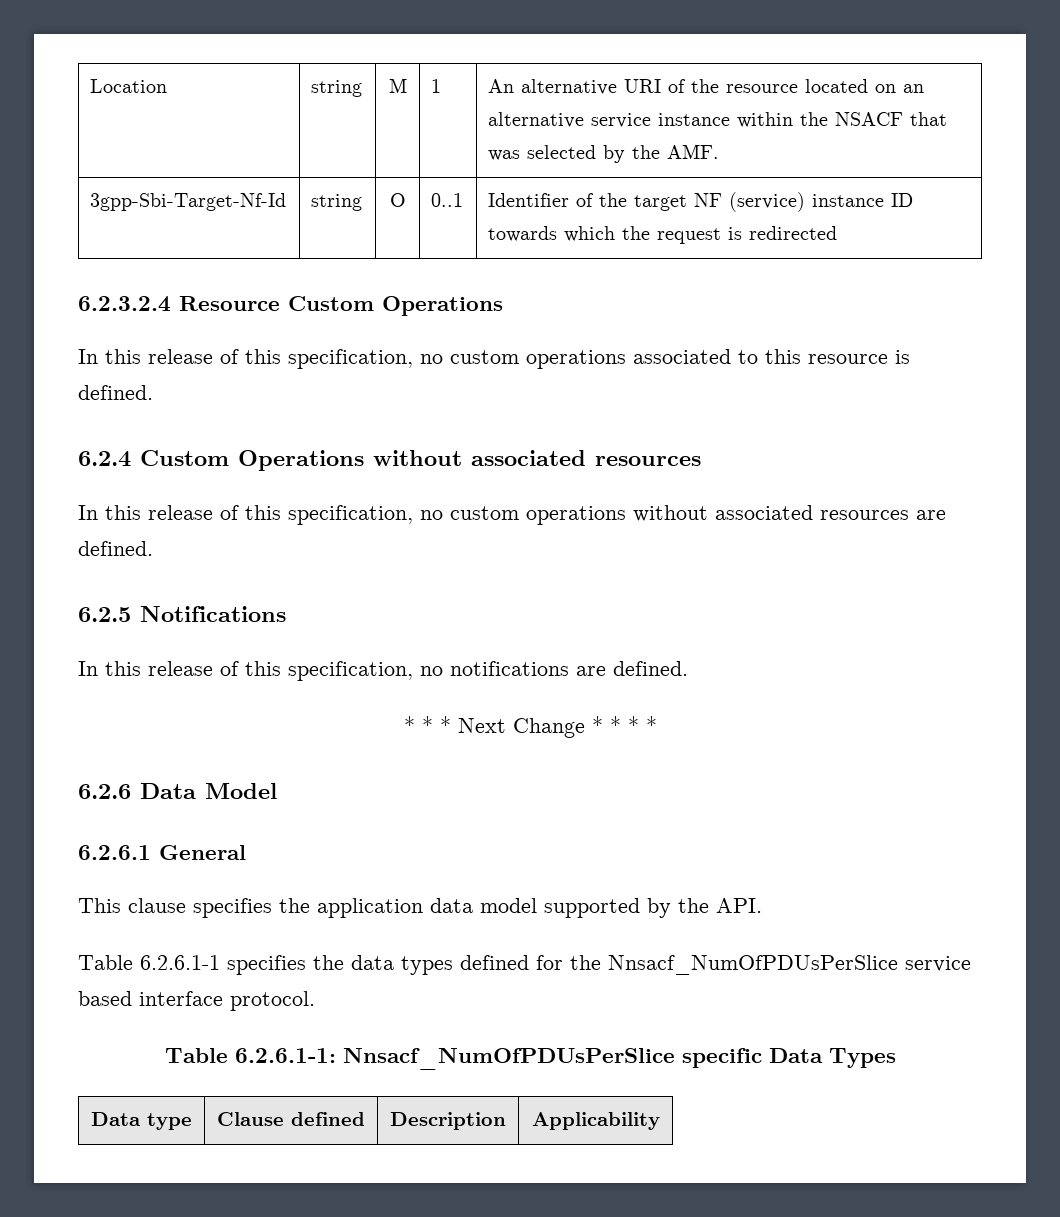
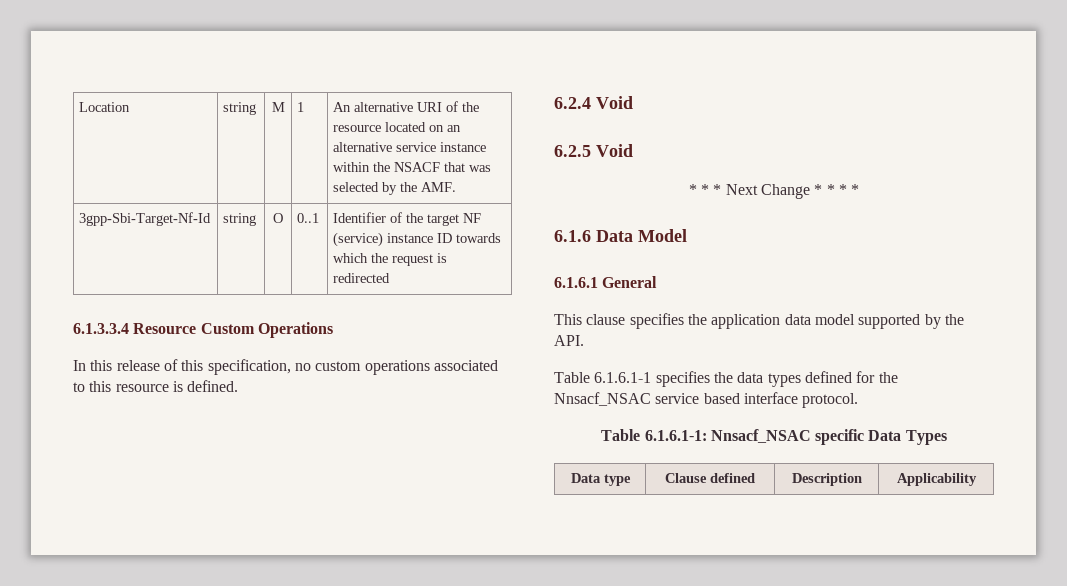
[78,296,171,312] 6.2.3.2.4 -> [73,323,129,334] 6.1.3.3.4
[140,450,701,471] [78,505,946,525] [78,541,153,556] [78,606,286,622] [78,661,688,681] Custom Operations without associated resources // In this release of this specification, no custom operations without associated resources are defined. // 6.2.5 Notifications // In this release of this specification, no notifications are defined. -> [596,96,633,109] [554,144,633,157] Void // 6.2.5 Void
[78,784,131,799] 6.2.6 -> [554,230,591,242] 6.1.6
[78,845,151,860] 6.2.6.1 -> [554,277,598,288] 6.1.6.1
[140,955,220,970] 6.2.6.1-1 -> [594,372,652,383] 6.1.6.1-1
[608,955,898,975] Nnsacf_NumOfPDUsPerSlice -> [554,392,651,406] Nnsacf_NSAC
[234,1048,675,1070] 6.2.6.1-1: Nnsacf_NumOfPDUsPerSlice -> [644,429,811,443] 6.1.6.1-1: Nnsacf_NSAC

